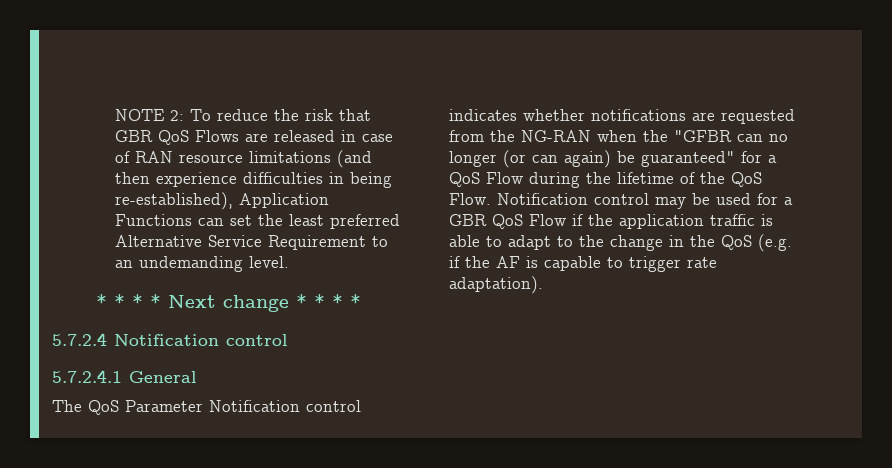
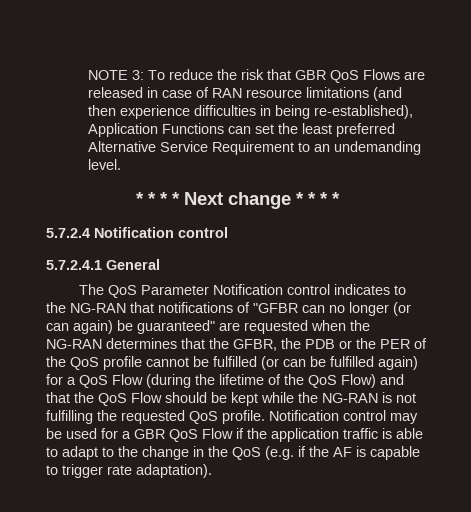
[170,110,185,121] 2: -> [131,70,144,80] 3:
[523,109,795,124] [449,130,668,142] whether notifications are requested from the NG-RAN when the -> [393,285,406,295] [46,302,250,313] to the NG-RAN that notifications of
(735, 159) none -> [219,320,370,334] [46,338,427,351] [46,356,418,370] are requested when the NG-RAN determines that the GFBR, the PDB or the PER of the QoS profile cannot be fulfilled (or can be fulfilled again)
[529,172,580,188] during -> [146,374,191,388] (during
[449,193,491,205] Flow. -> [341,374,404,388] [46,392,416,406] [46,410,265,424] Flow) and that the QoS Flow should be kept while the NG-RAN is not fulfilling the requested QoS profile.

